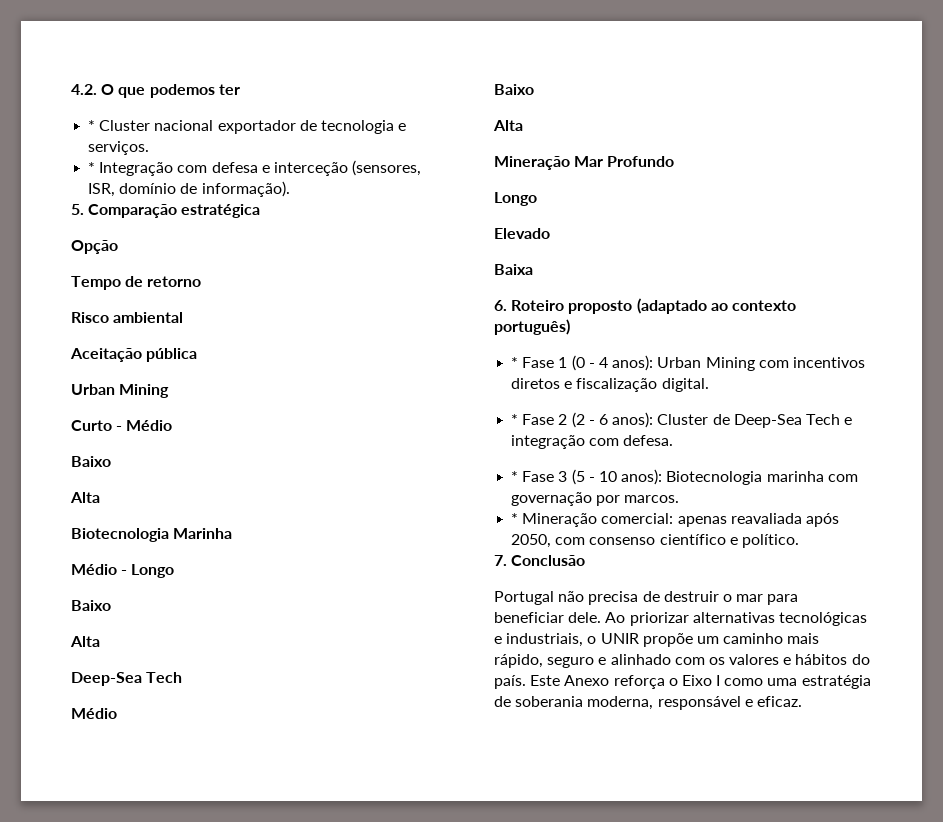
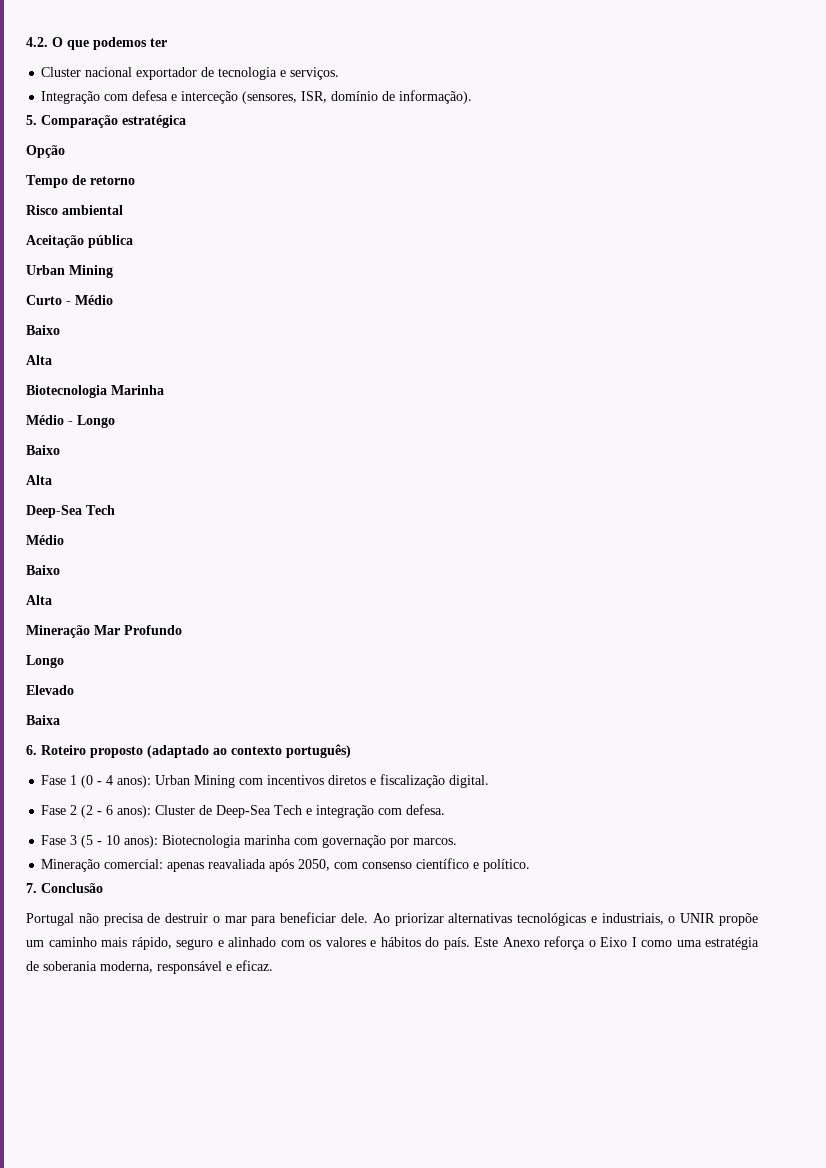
[88,120,96,131] * -> (167, 42) none
[88,162,96,173] * -> (340, 73) none
[511,357,519,368] * -> (351, 751) none
[511,414,519,425] * -> (490, 781) none
[511,471,519,482] * -> (446, 809) none
[511,513,519,524] * -> (458, 841) none

